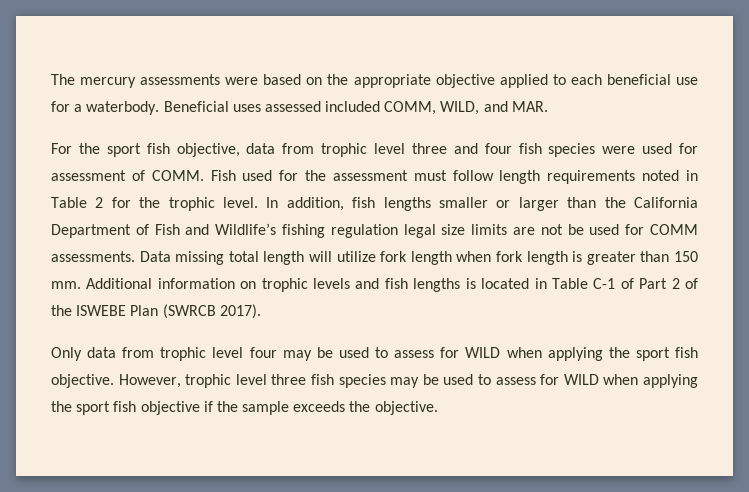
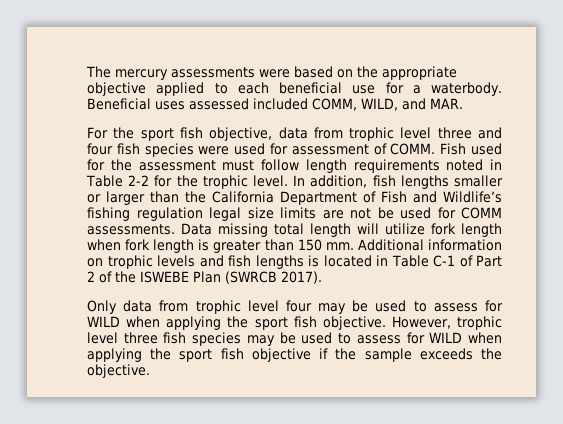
[95,197,104,208] 2 -> [128,175,150,186] 2-2

